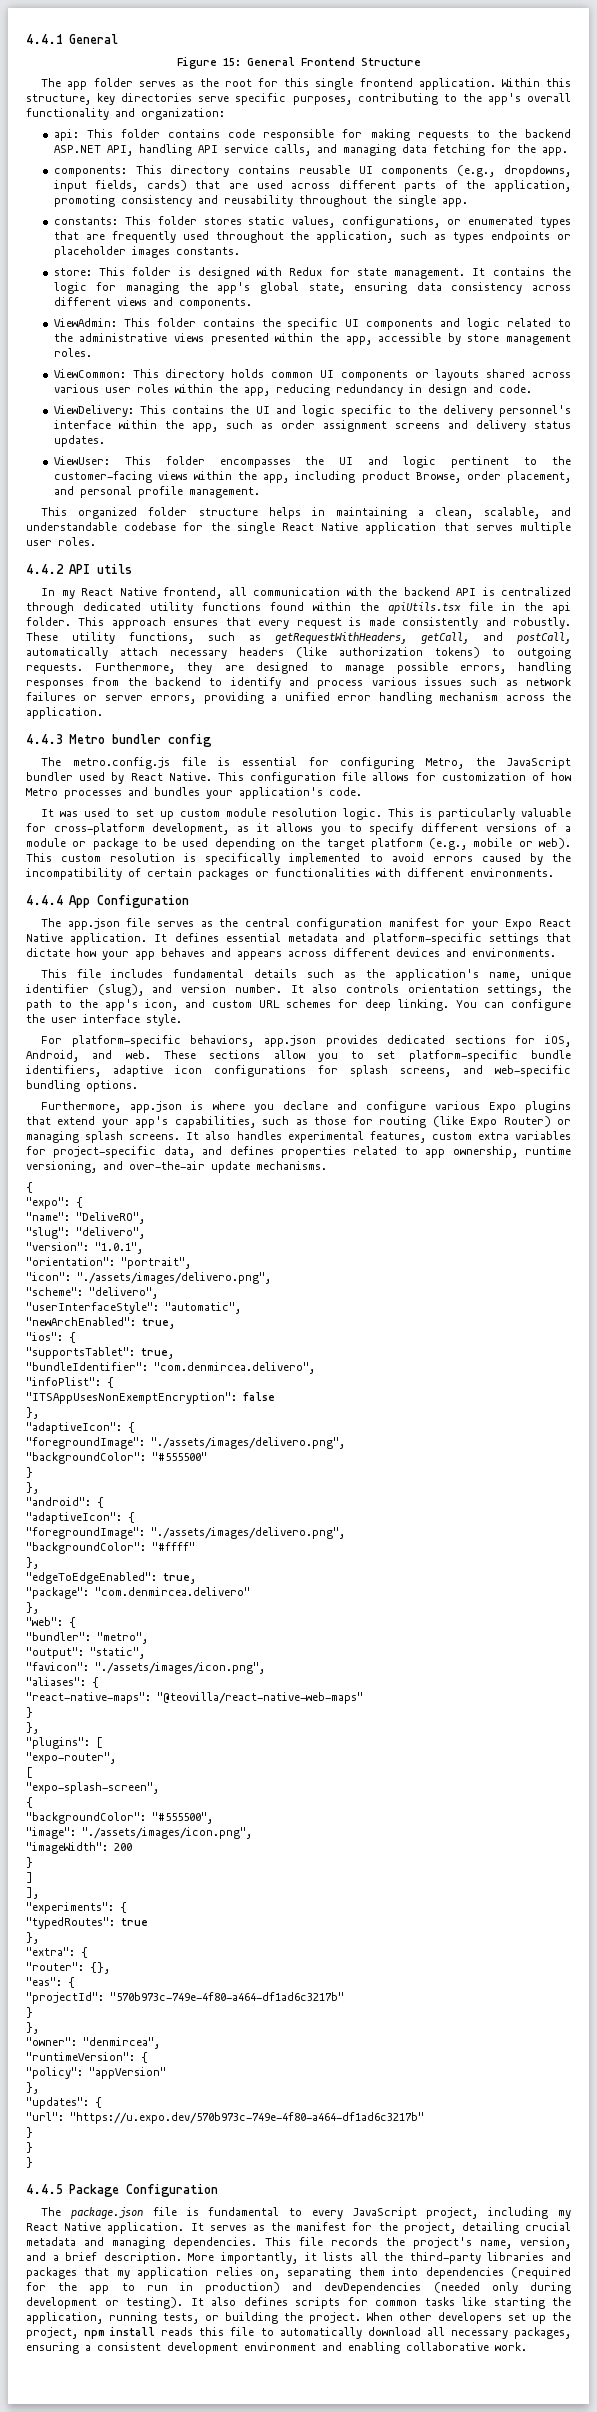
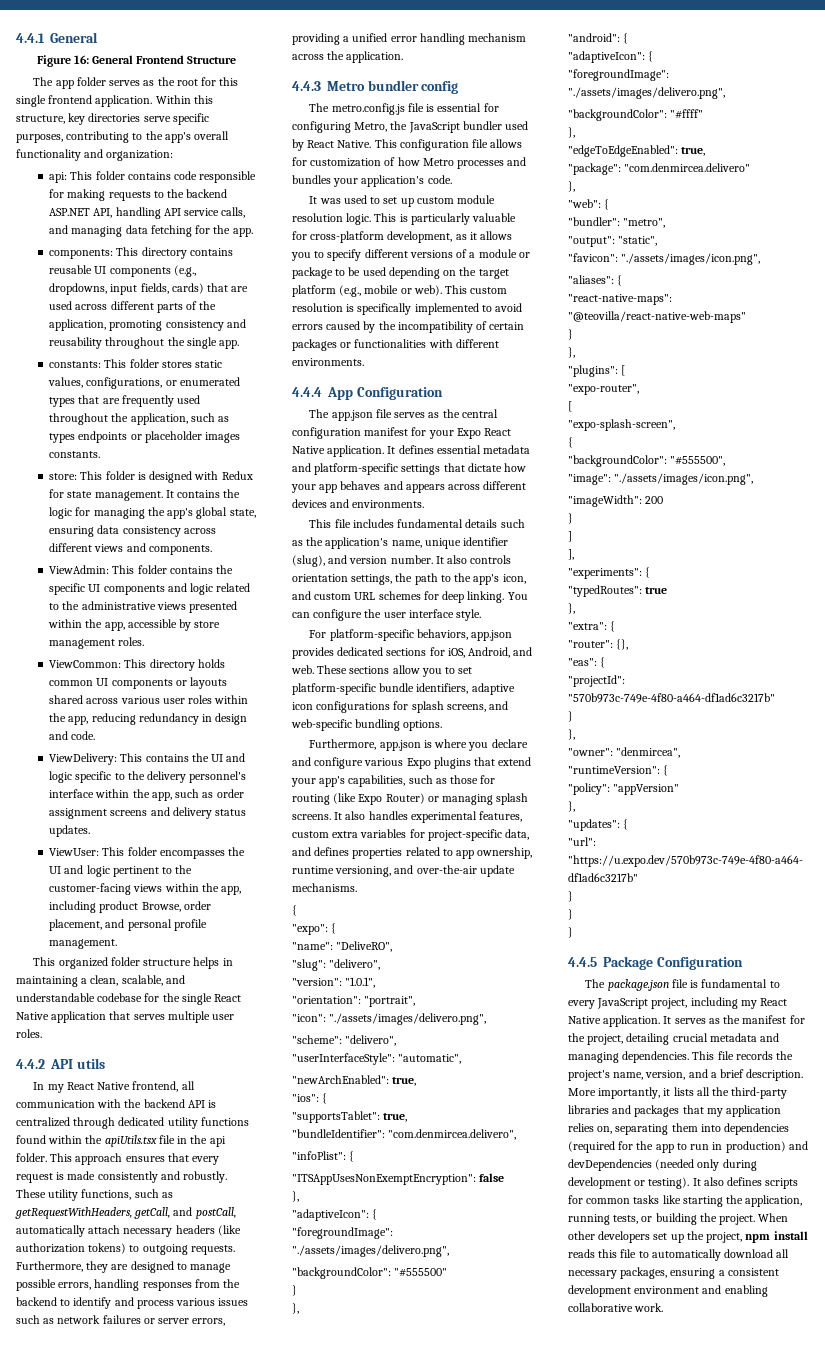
[222,58,241,66] 15: -> [73,55,89,64] 16:

